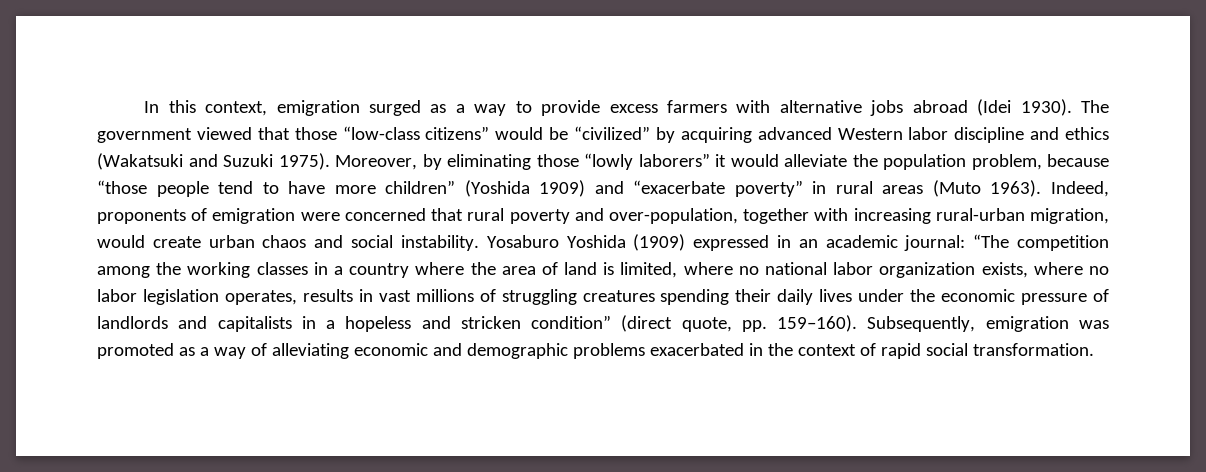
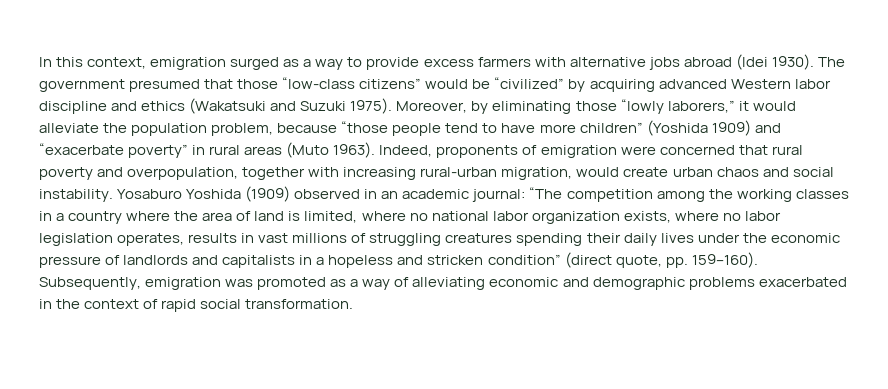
[196,127,252,140] viewed -> [129,79,201,92] presumed
[638,153,710,167] laborers” -> [667,100,735,113] laborers,”
[608,208,738,224] over-population, -> [127,167,239,180] overpopulation,
[693,235,770,251] expressed -> [294,189,361,199] observed

